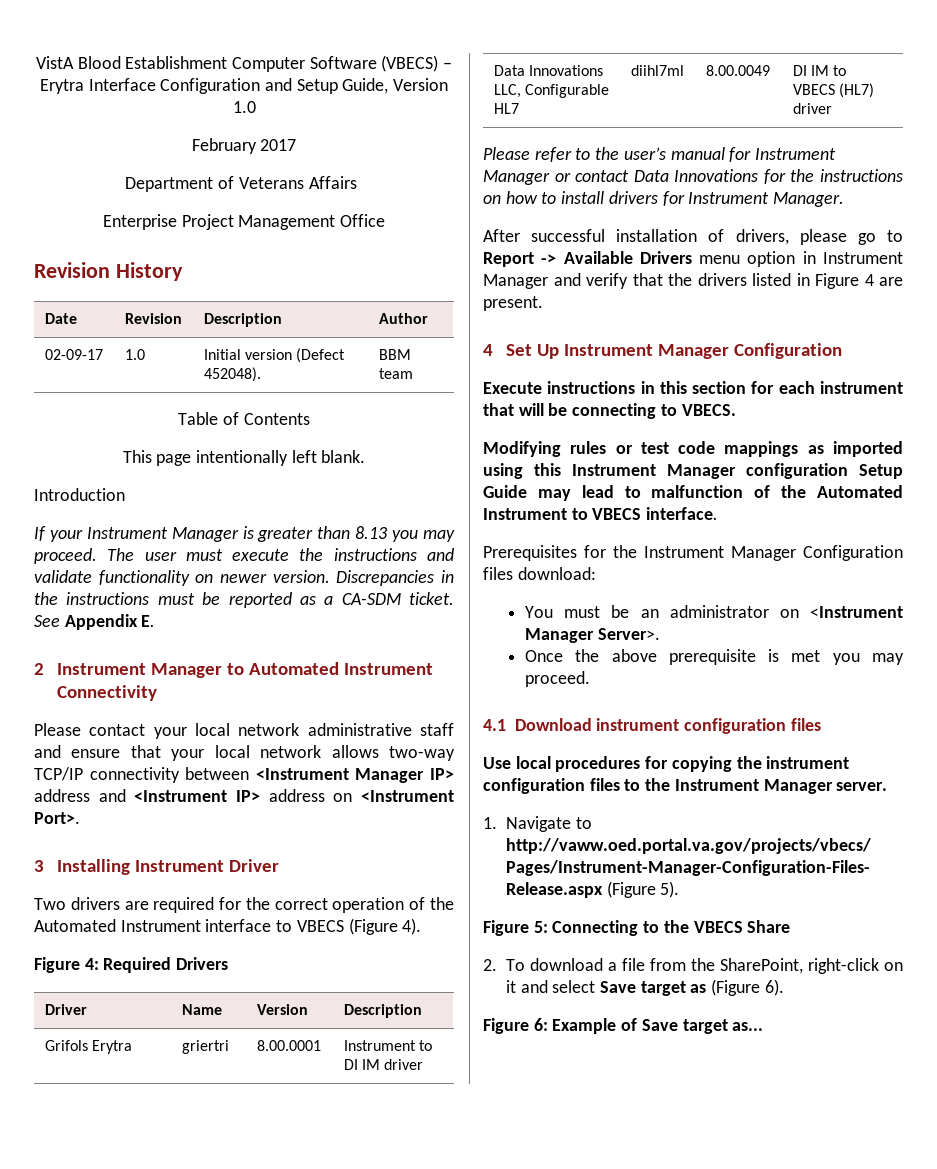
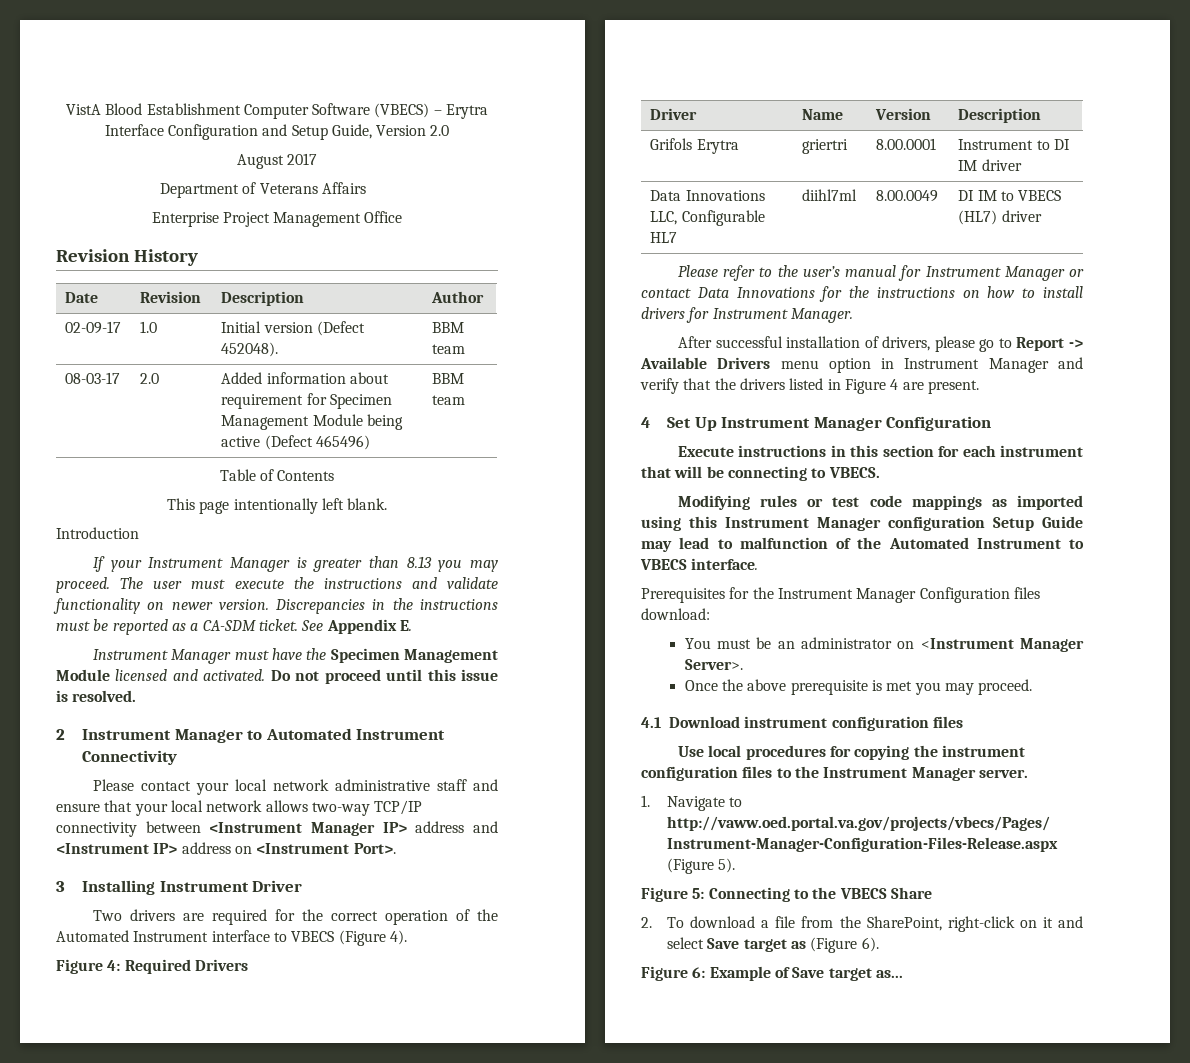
[232,101,256,113] [191,138,257,154] 1.0 // February -> [430,125,450,136] [236,154,284,169] 2.0 // August
(413, 373) none -> [65,372,121,384] [140,373,160,384] [221,372,390,384] [221,393,393,409] [221,414,404,430] [221,435,371,450] [432,373,465,384] [432,395,466,405] // 08-03-17 | 2.0 | Added information about requirement for Specimen Management Module being active (Defect 465496) | BBM team
(156, 621) none -> [93,648,498,664] [56,669,499,684] [56,690,137,702] // Instrument Manager must have the Specimen Management Module licensed and activated. Do not proceed until this issue is resolved.

